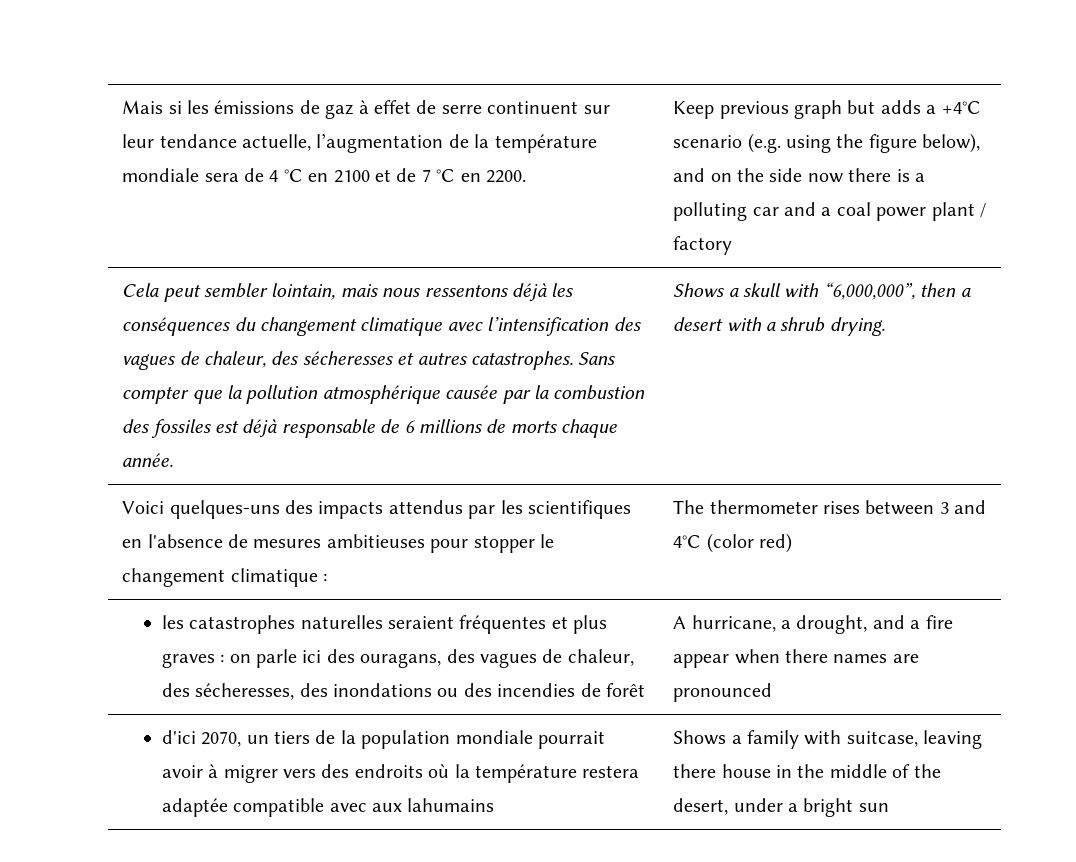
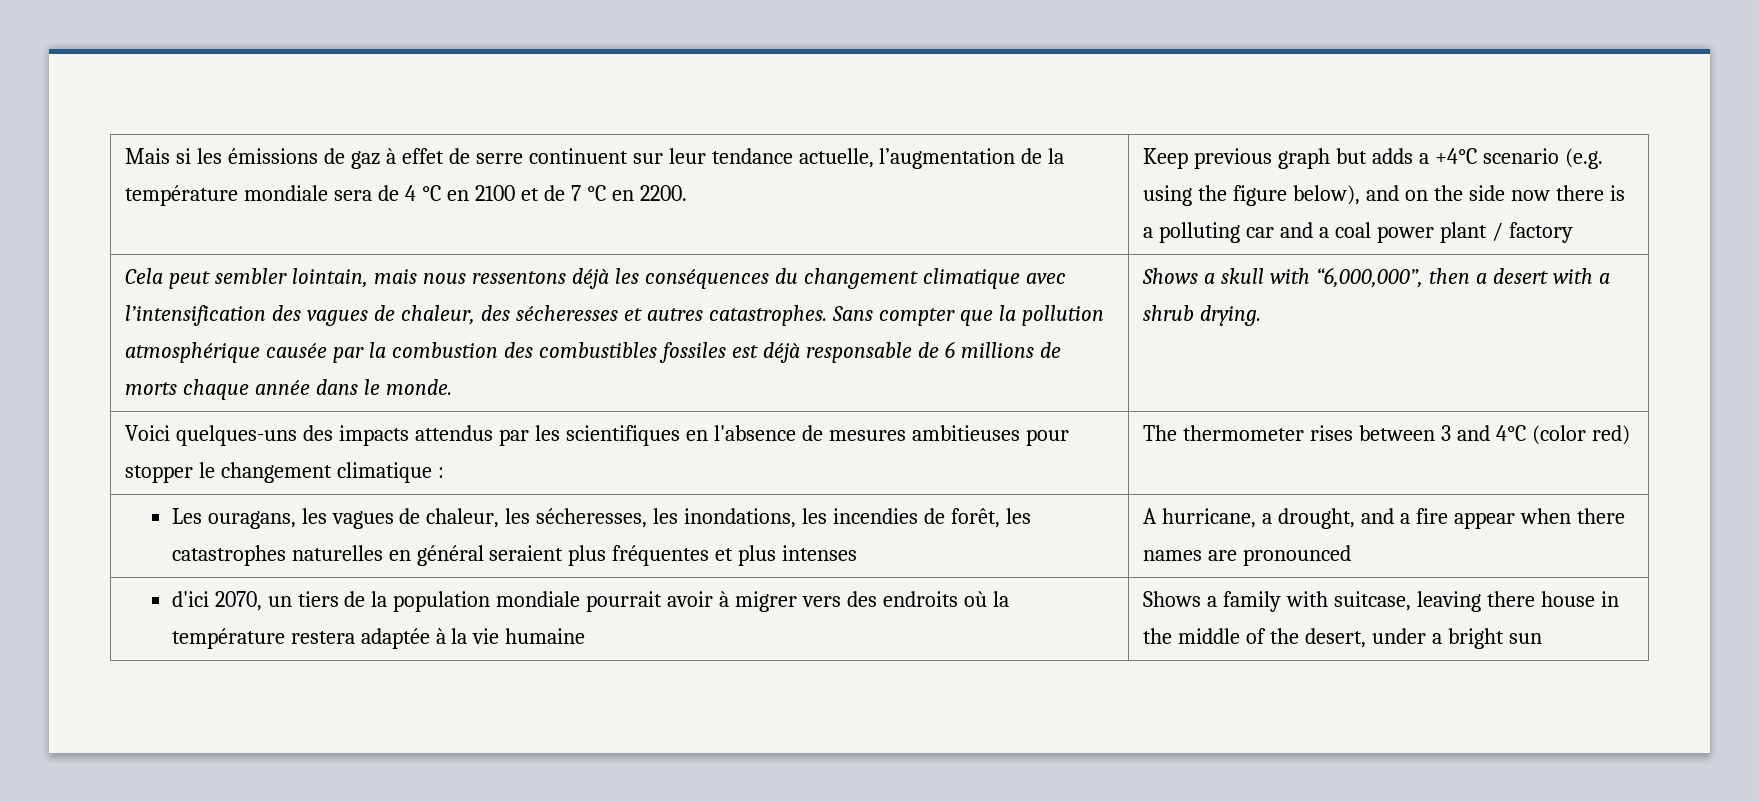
(150, 426) none -> [538,342,657,358] combustibles
[122,453,174,467] année. -> [255,379,453,395] année dans le monde.
[161,615,608,634] [161,649,634,668] [161,683,646,700] les catastrophes naturelles seraient fréquentes et plus graves : on parle ici des ouragans, des vagues de chaleur, des sécheresses, des inondations ou des incendies de forêt -> [171,508,1031,529] [171,545,858,566] Les ouragans, les vagues de chaleur, les sécheresses, les inondations, les incendies de forêt, les catastrophes naturelles en général seraient plus fréquentes et plus intenses
[233,798,495,817] compatible avec aux lahumains -> [435,628,586,644] à la vie humaine

